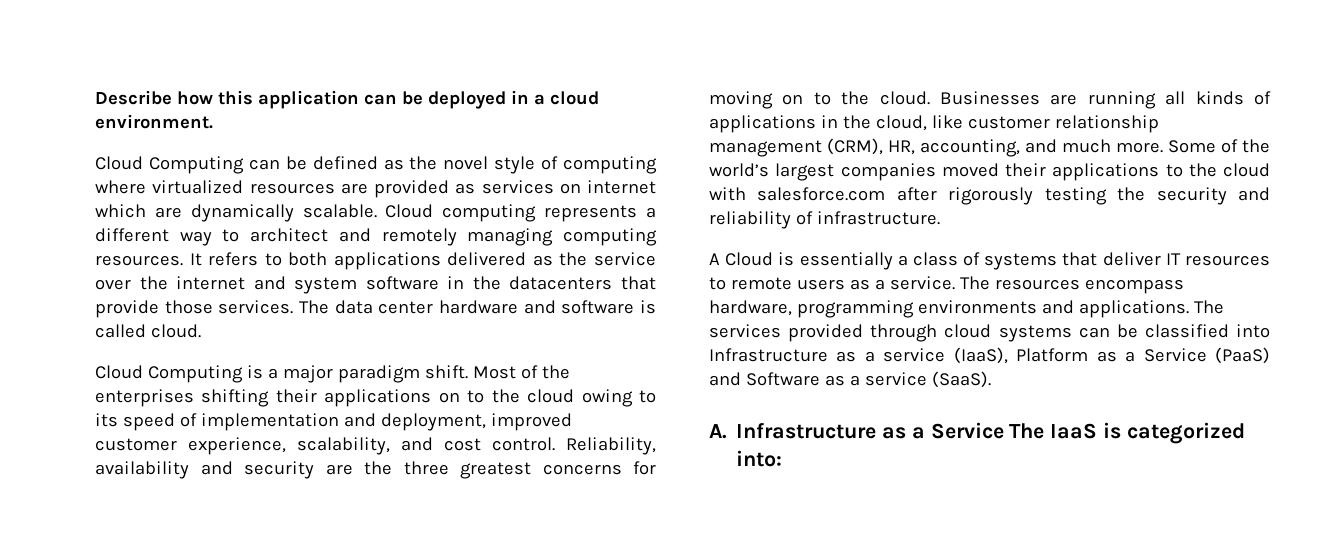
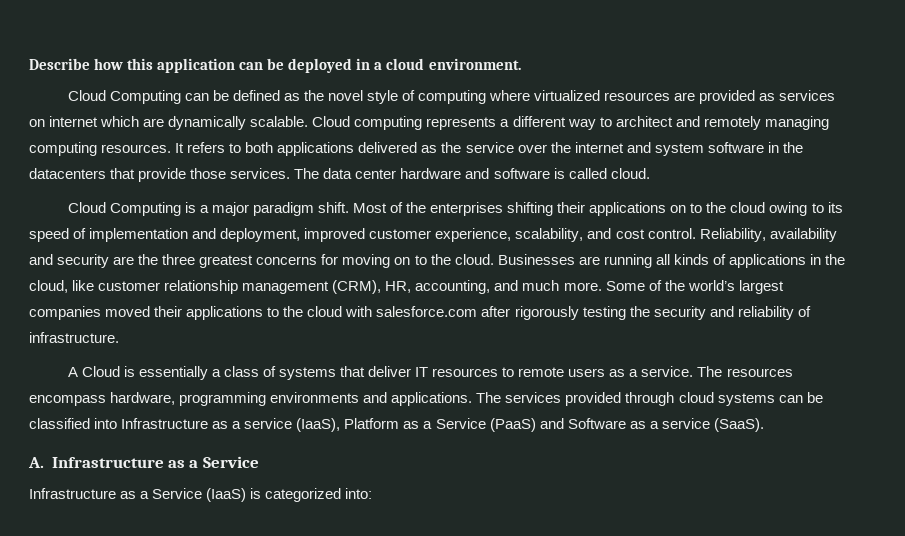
[1009,423,1098,439] The IaaS -> [29,488,247,502] // Infrastructure as a Service (IaaS)

